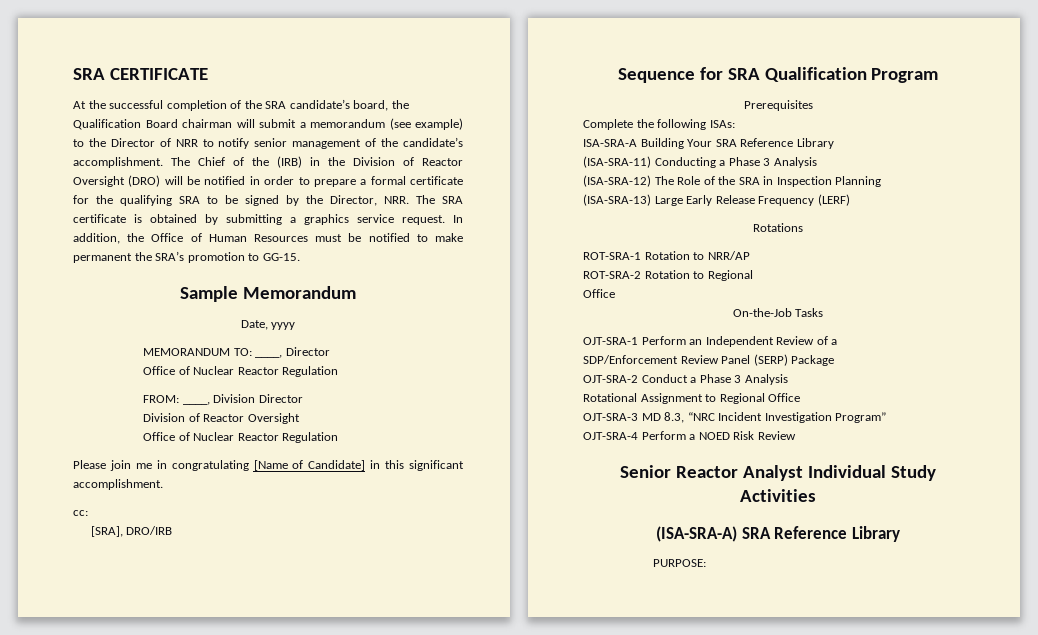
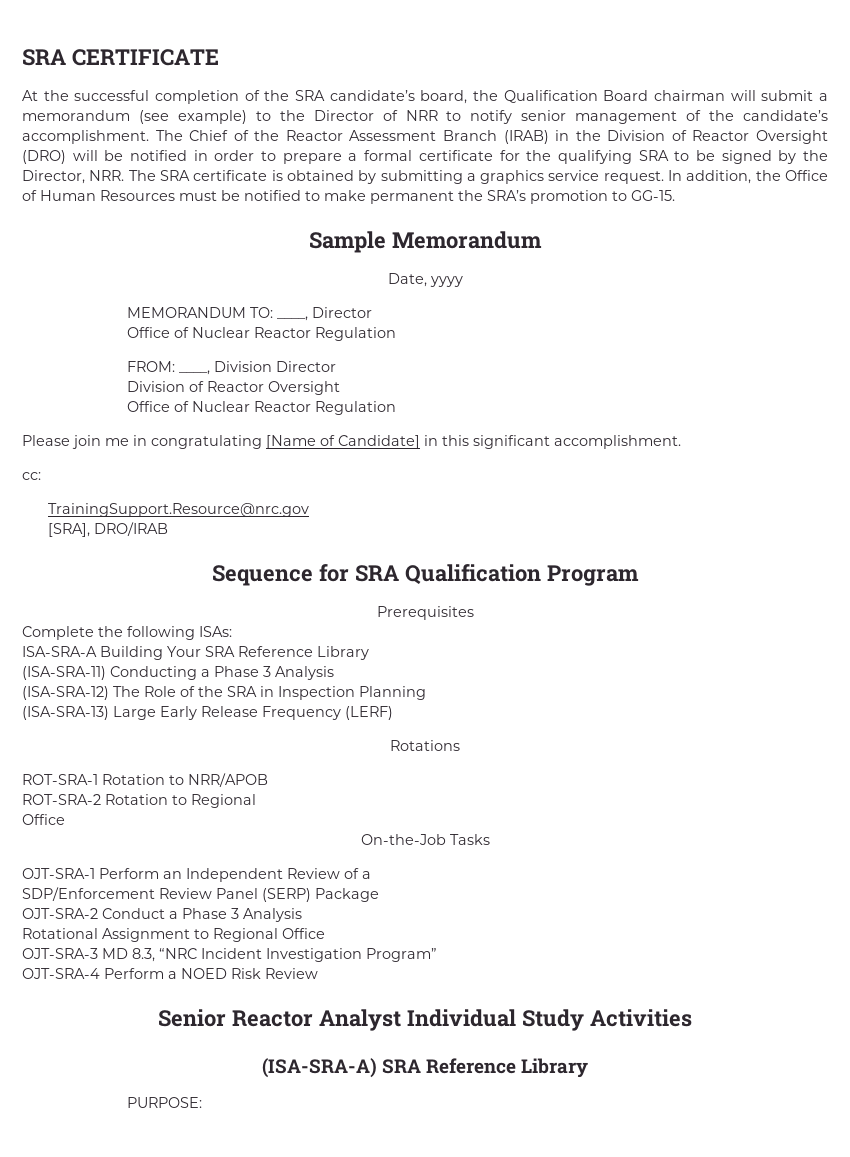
[277,156,302,168] (IRB) -> [285,130,549,144] Reactor Assessment Branch (IRAB)
(88, 513) none -> [48,503,310,517] // TrainingSupport.Resource@nrc.gov
[126,526,173,535] DRO/IRB -> [94,522,169,536] DRO/IRAB
[707,251,750,260] NRR/AP -> [188,773,268,787] NRR/APOB

